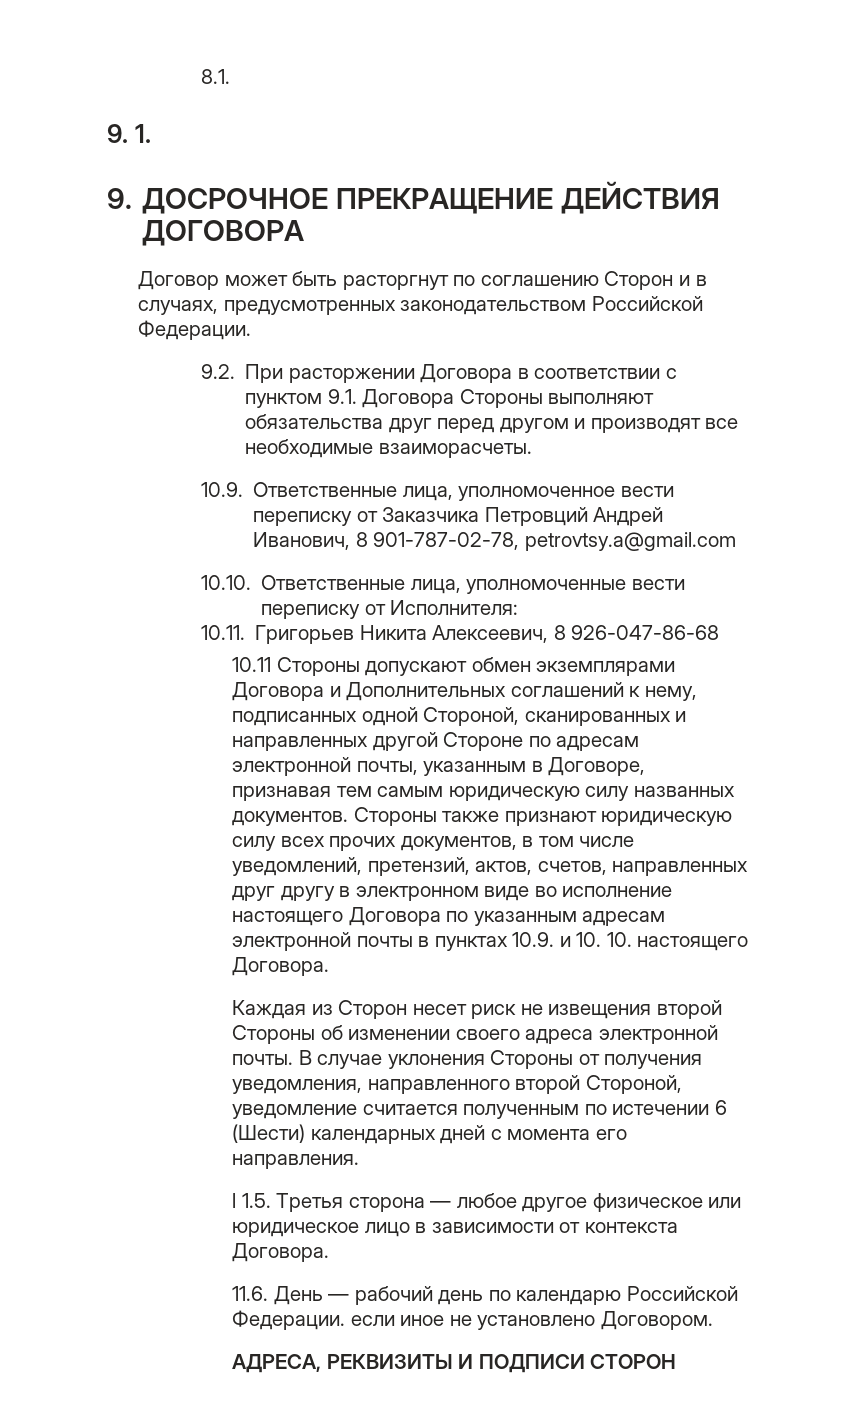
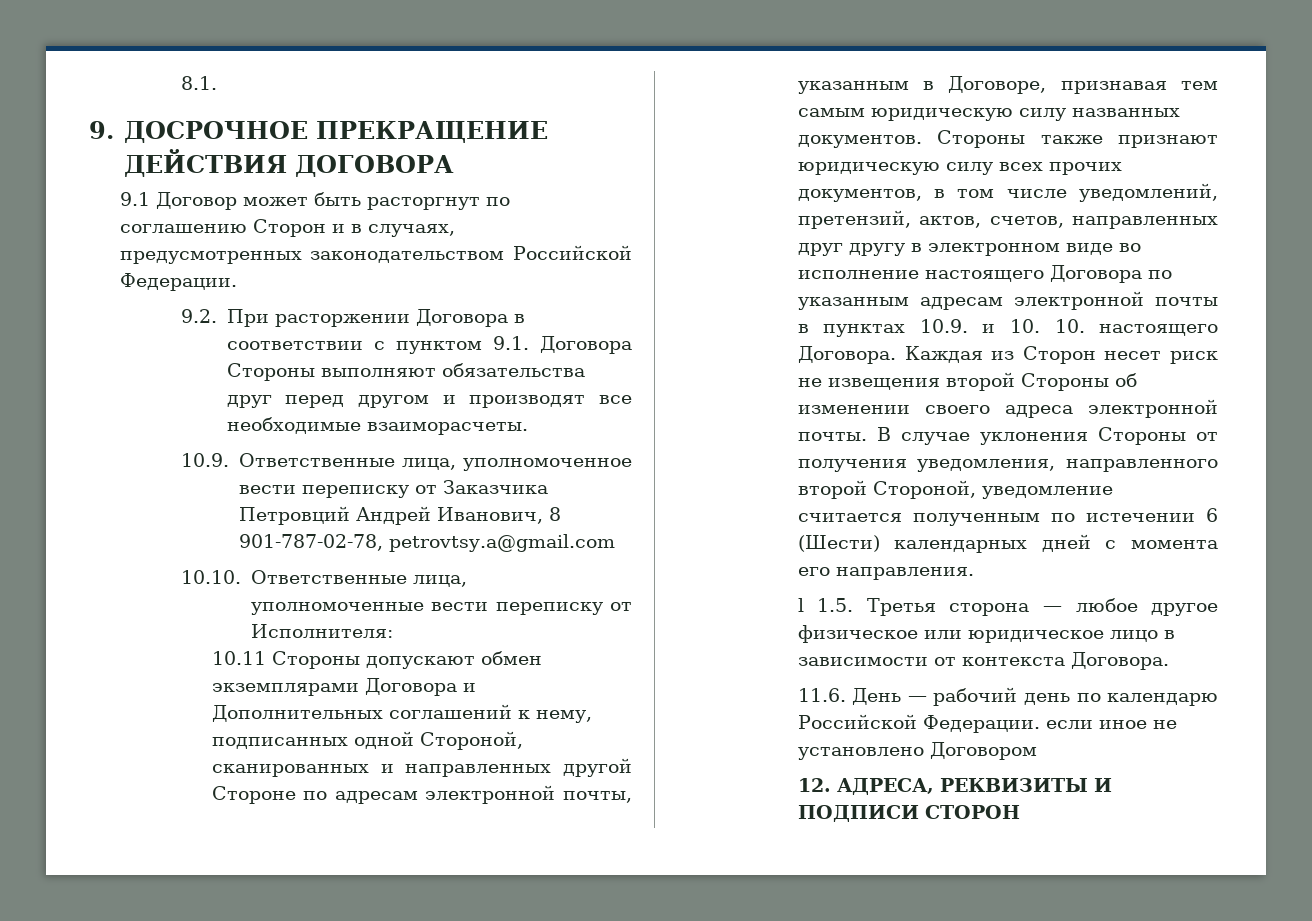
[107,124,151,143] // 9. 1. -> (218, 83) none
(305, 233) none -> [119,192,150,206] 9.1
[200,625,720,644] // 10.11. Григорьев Никита Алексеевич, 8 926-047-86-68 -> (393, 631) none
(330, 966) // -> (896, 355) none
[600,1311,713,1330] Договором. // -> [929,742,1037,760] [797,778,831,792] Договором // 12.

